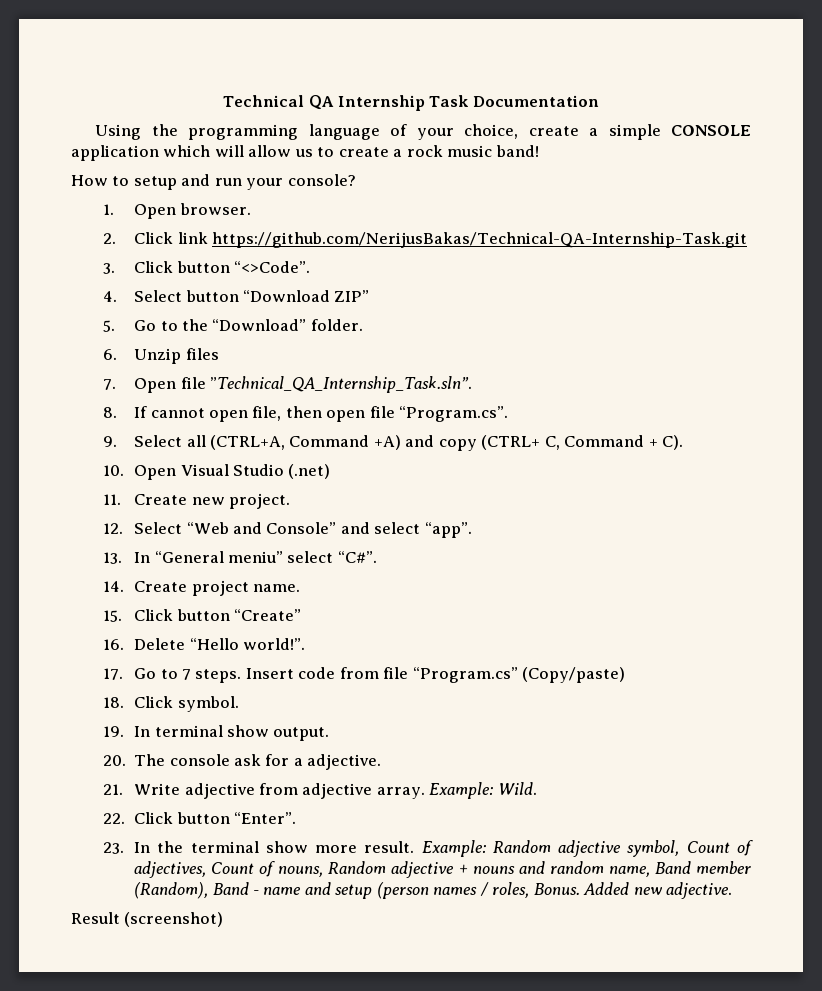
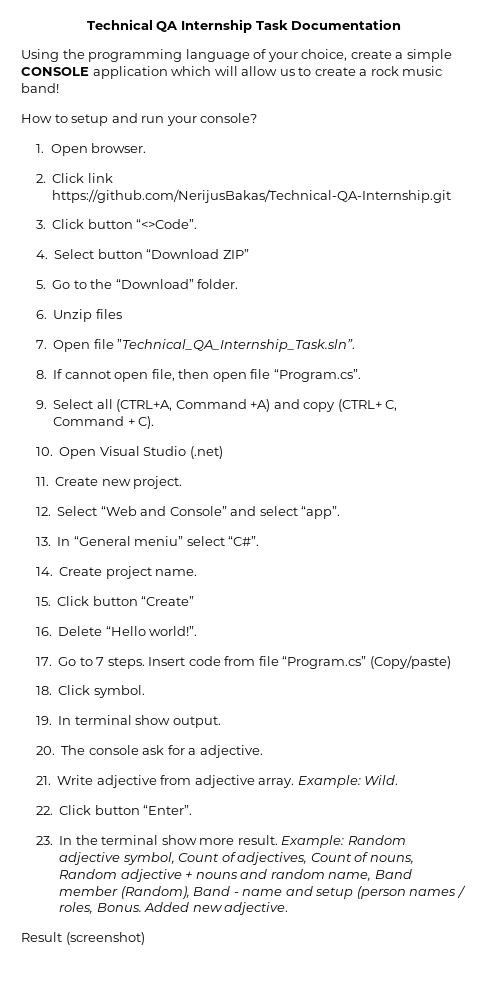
[211,232,747,248] https://github.com/NerijusBakas/Technical-QA-Internship-Task.git -> [52,189,452,203] https://github.com/NerijusBakas/Technical-QA-Internship.git

